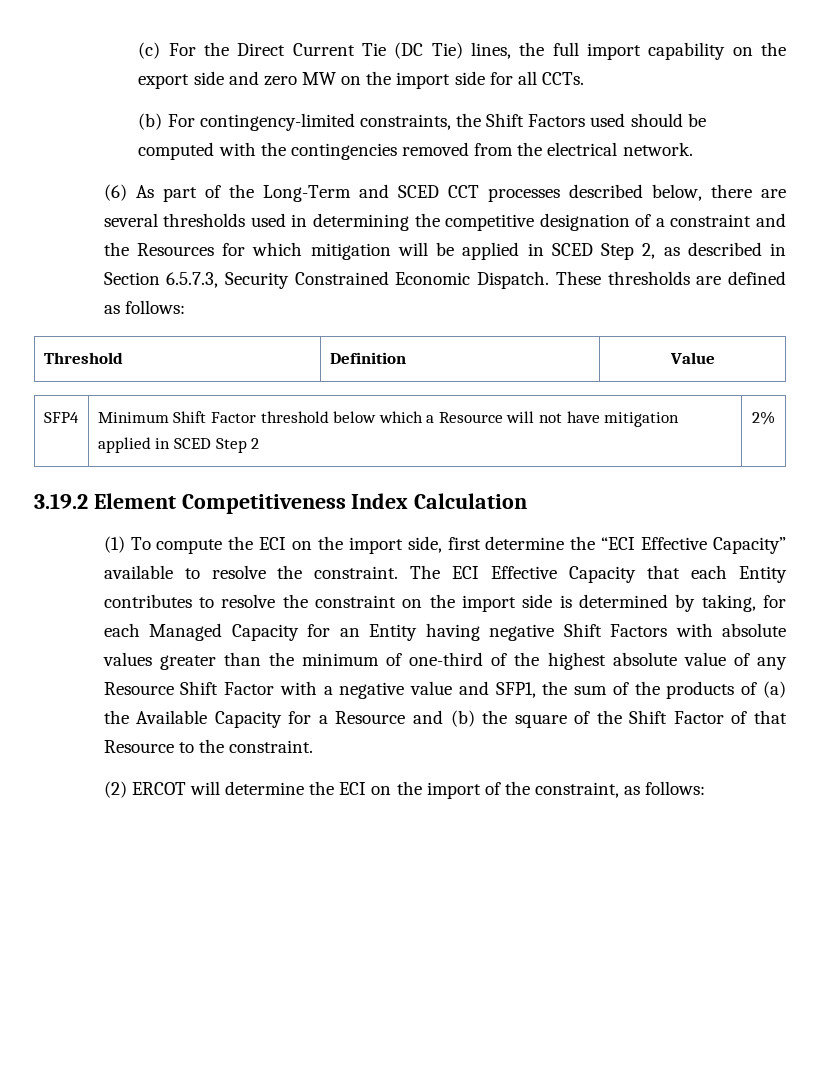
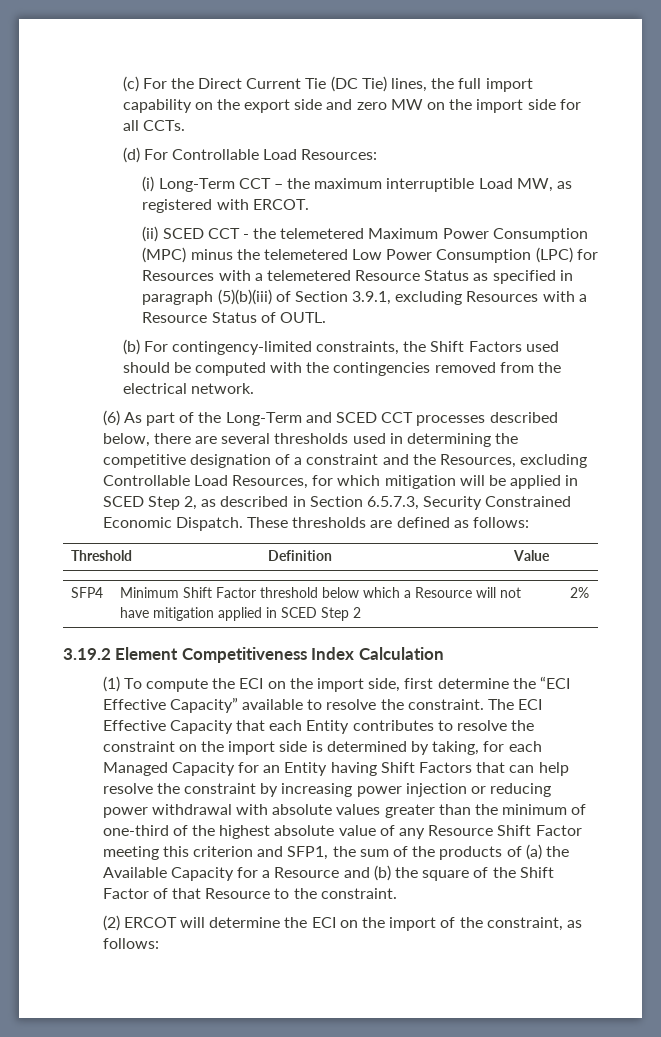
(584, 78) none -> [122,147,378,163] [142,176,573,192] [142,199,309,213] [142,226,588,242] [142,247,598,263] [142,270,573,284] [142,289,587,305] [142,312,326,323] // (d) For Controllable Load Resources: // (i) Long-Term CCT – the maximum interruptible Load MW, as registered with ERCOT. // (ii) SCED CCT - the telemetered Maximum Power Consumption (MPC) minus the telemetered Low Power Consumption (LPC) for Resources with a telemetered Resource Status as specified in paragraph (5)(b)(iii) of Section 3.9.1, excluding Resources with a Resource Status of OUTL.
[136,243,214,256] Resources -> [439,454,588,468] [102,475,309,489] Resources, excluding Controllable Load Resources,
[489,623,668,641] negative Shift Factors -> [380,762,569,776] [102,783,552,797] [102,804,232,818] Shift Factors that can help resolve the constraint by increasing power injection or reducing power withdrawal
[279,681,453,699] with a negative value -> [102,846,254,860] meeting this criterion

